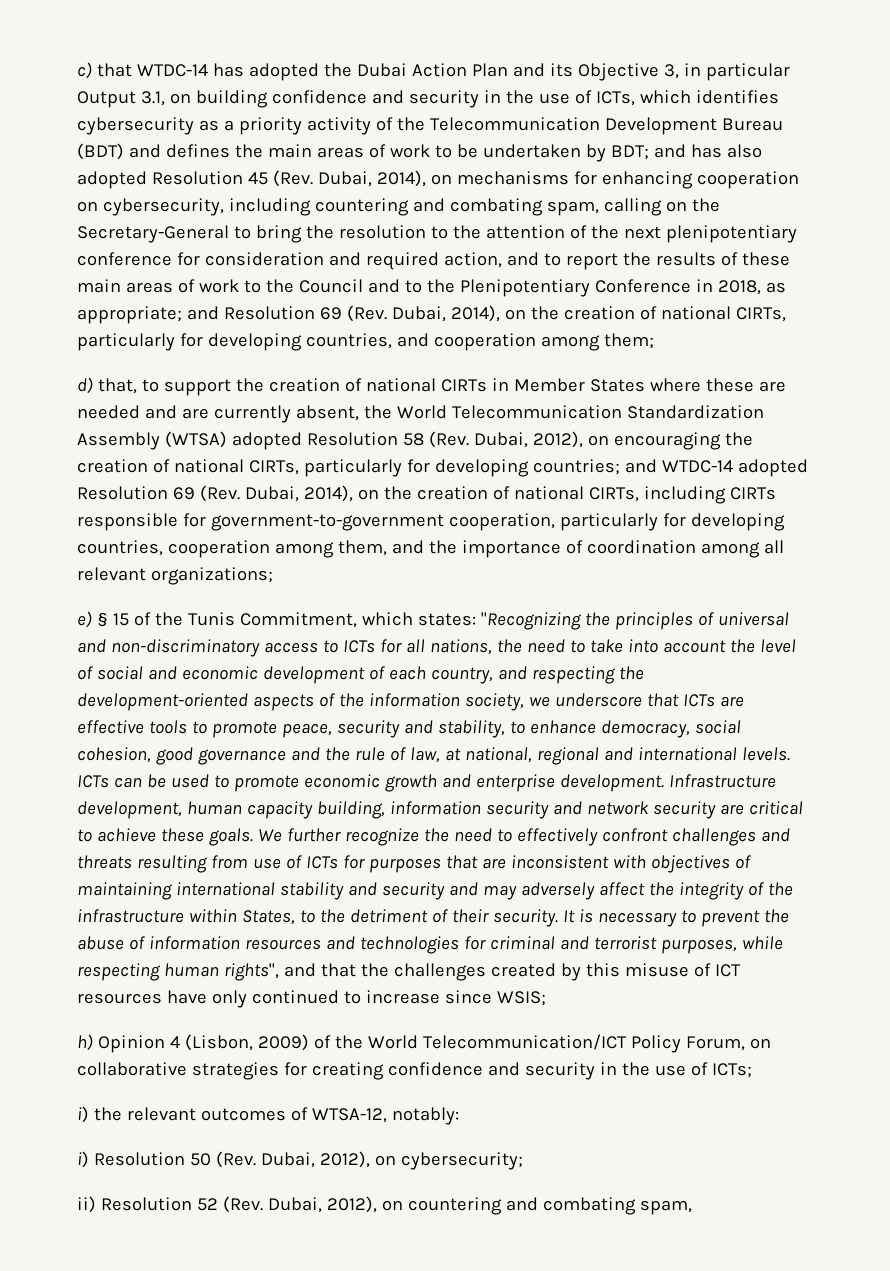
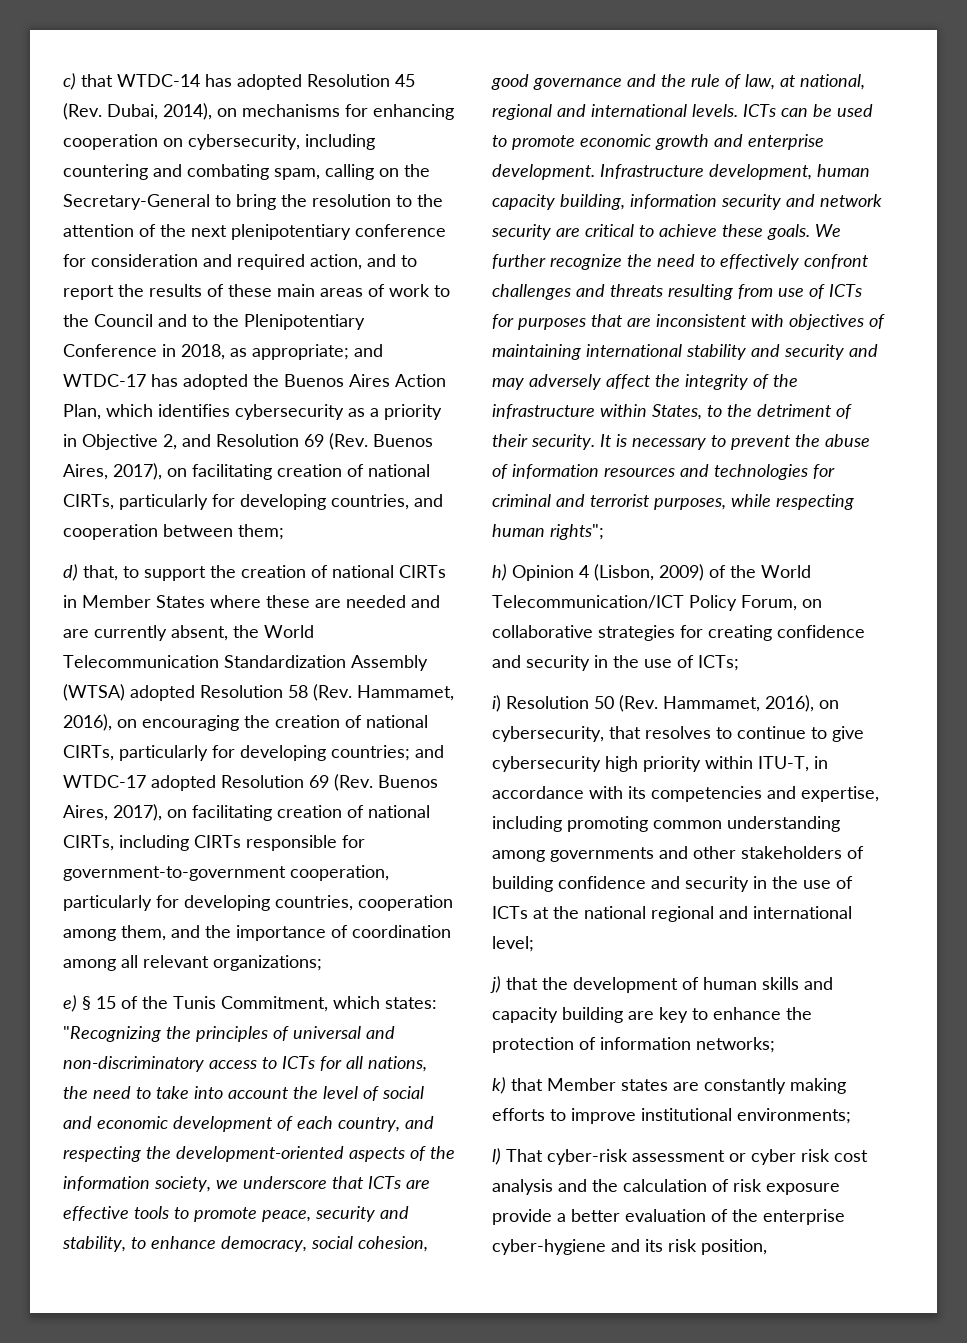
[323,63,790,81] [77,90,779,108] [77,117,783,135] [77,143,762,162] [77,171,147,189] the Dubai Action Plan and its Objective 3, in particular Output 3.1, on building confidence and security in the use of ICTs, which identifies cybersecurity as a priority activity of the Telecommunication Development Bureau (BDT) and defines the main areas of work to be undertaken by BDT; and has also adopted -> (302, 82) none
[223,305,559,322] Resolution 69 (Rev. Dubai, 2014), on the -> [63,374,446,390] [63,404,442,420] [63,433,433,450] [63,463,272,480] WTDC-17 has adopted the Buenos Aires Action Plan, which identifies cybersecurity as a priority in Objective 2, and Resolution 69 (Rev. Buenos Aires, 2017), on facilitating
[540,335,600,351] among -> [163,524,233,537] between
[473,431,583,448] Dubai, 2012), -> [357,685,454,701] [63,714,112,731] Hammamet, 2016),
[661,460,733,473] WTDC-14 -> [63,775,146,788] WTDC-17
[244,485,412,502] Dubai, 2014), on the -> [378,775,438,788] [63,804,272,821] Buenos Aires, 2017), on facilitating
[223,963,741,981] [77,990,546,1008] rights", and that the challenges created by this misuse of ICT resources have only continued to increase since WSIS; -> [550,524,604,540] rights";
[93,1107,459,1125] [77,1151,523,1170] [77,1196,692,1215] the relevant outcomes of WTSA-12, notably: // i) Resolution 50 (Rev. Dubai, 2012), on cybersecurity; // ii) Resolution 52 (Rev. Dubai, 2012), on countering and combating spam, -> [506,695,839,712] [492,726,864,742] [492,756,828,772] [492,786,879,802] [492,816,840,832] [492,846,864,862] [492,876,853,892] [492,906,852,922] [492,936,534,952] [490,976,833,993] [492,1007,812,1023] [492,1037,775,1053] [492,1077,846,1094] [492,1108,851,1124] [492,1148,868,1165] [492,1179,840,1195] [492,1209,845,1225] [492,1239,767,1255] Resolution 50 (Rev. Hammamet, 2016), on cybersecurity, that resolves to continue to give cybersecurity high priority within ITU-T, in accordance with its competencies and expertise, including promoting common understanding among governments and other stakeholders of building confidence and security in the use of ICTs at the national regional and international level; // j) that the development of human skills and capacity building are key to enhance the protection of information networks; // k) that Member states are constantly making efforts to improve institutional environments; // l) That cyber-risk assessment or cyber risk cost analysis and the calculation of risk exposure provide a better evaluation of the enterprise cyber-hygiene and its risk position,

